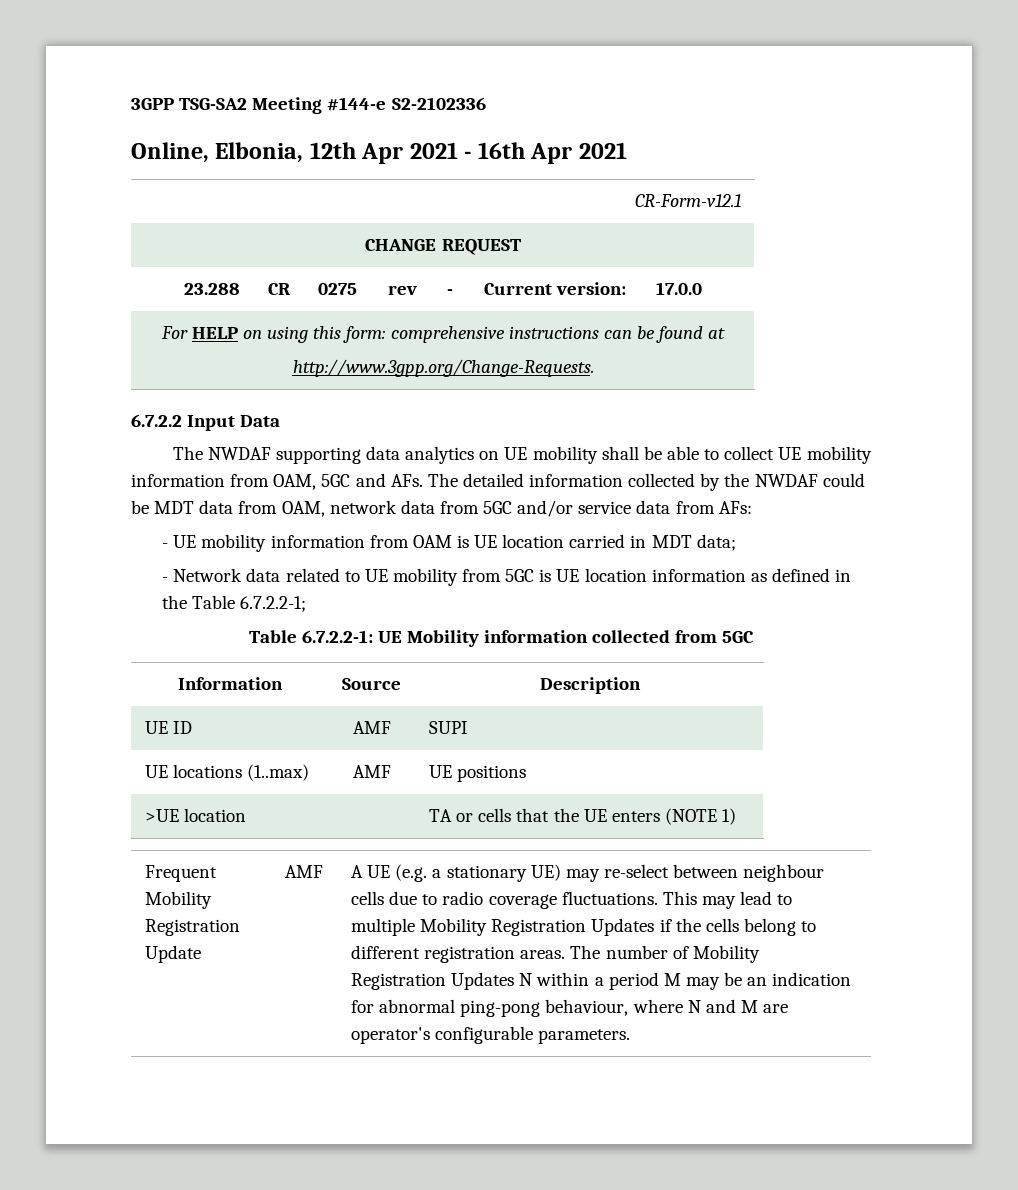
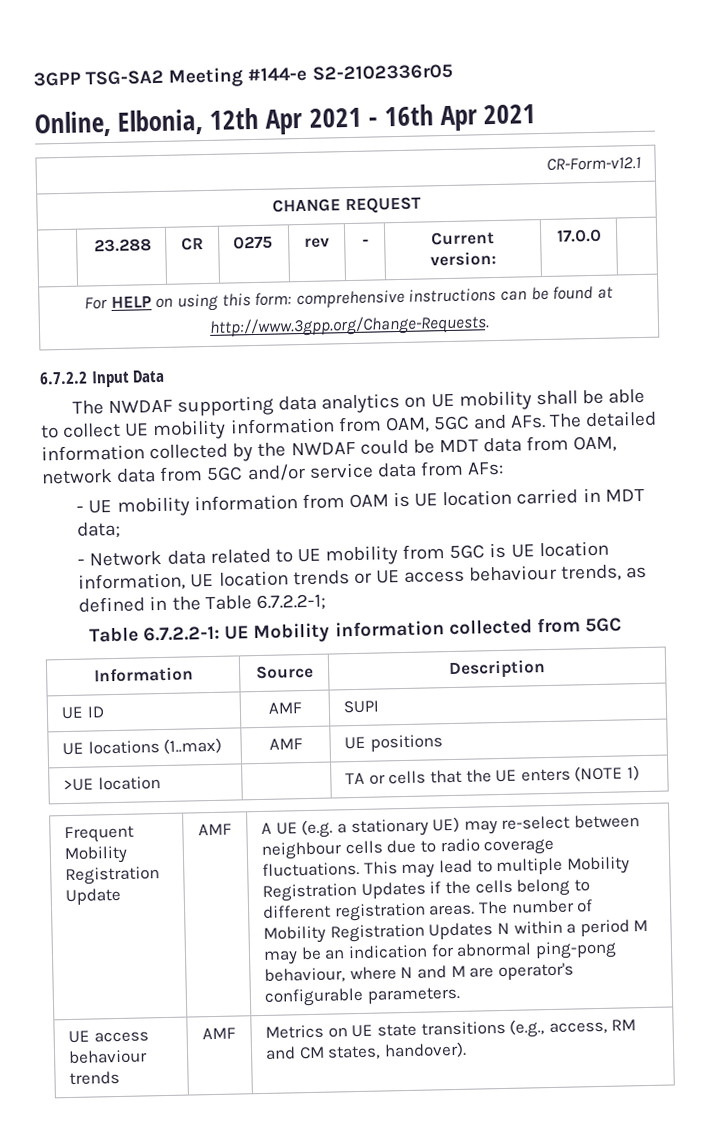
[391,97,486,110] S2-2102336 -> [311,63,453,81] S2-2102336r05
[651,569,746,582] information -> [78,564,623,592] information, UE location trends or UE access behaviour trends,
(631, 1036) none -> [68,1030,149,1044] [68,1049,149,1065] [69,1070,121,1086] [202,1027,236,1040] [265,1019,637,1039] [265,1041,467,1060] // UE access behaviour trends | AMF | Metrics on UE state transitions (e.g., access, RM and CM states, handover).

